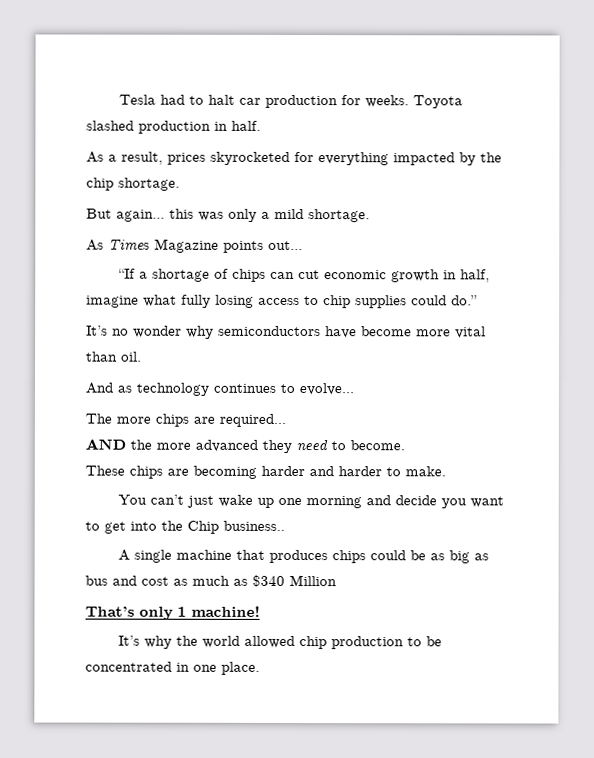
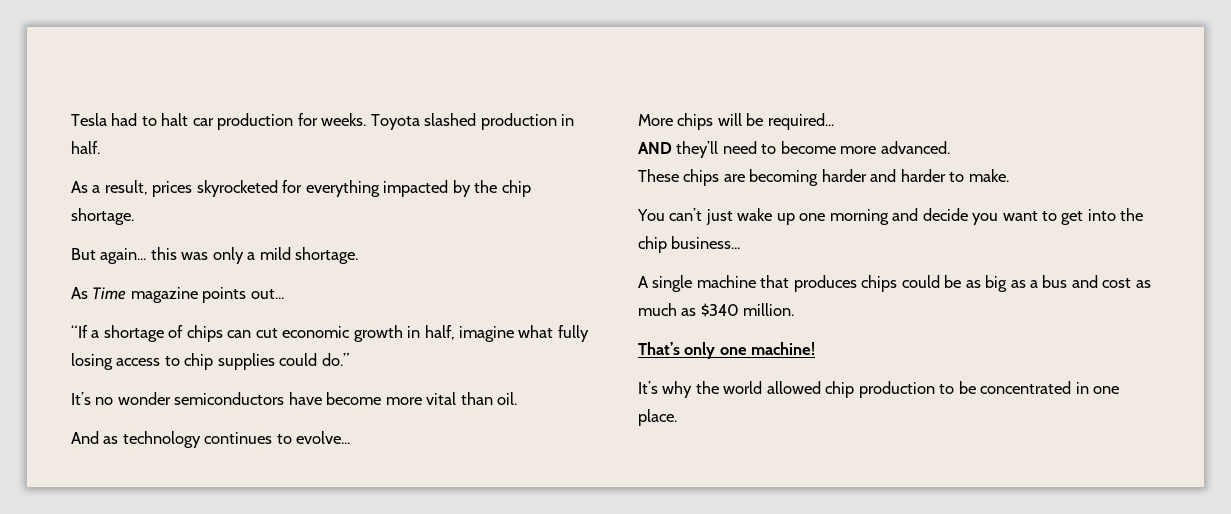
[108,238,219,253] Times Magazine -> [92,287,198,303] Time magazine
[186,325,214,339] why -> (171, 398) none
[85,413,286,427] [85,438,405,453] The more chips are required... // AND the more advanced they need to become. -> [638,113,834,130] [638,141,950,158] More chips will be required... // AND they’ll need to become more advanced.
[187,520,285,534] Chip business.. -> [638,236,741,253] chip business...
(490, 557) none -> [1030,280,1039,288] a
[289,574,337,587] Million -> [743,303,795,316] million.
[177,606,187,617] 1 -> [719,347,747,355] one

